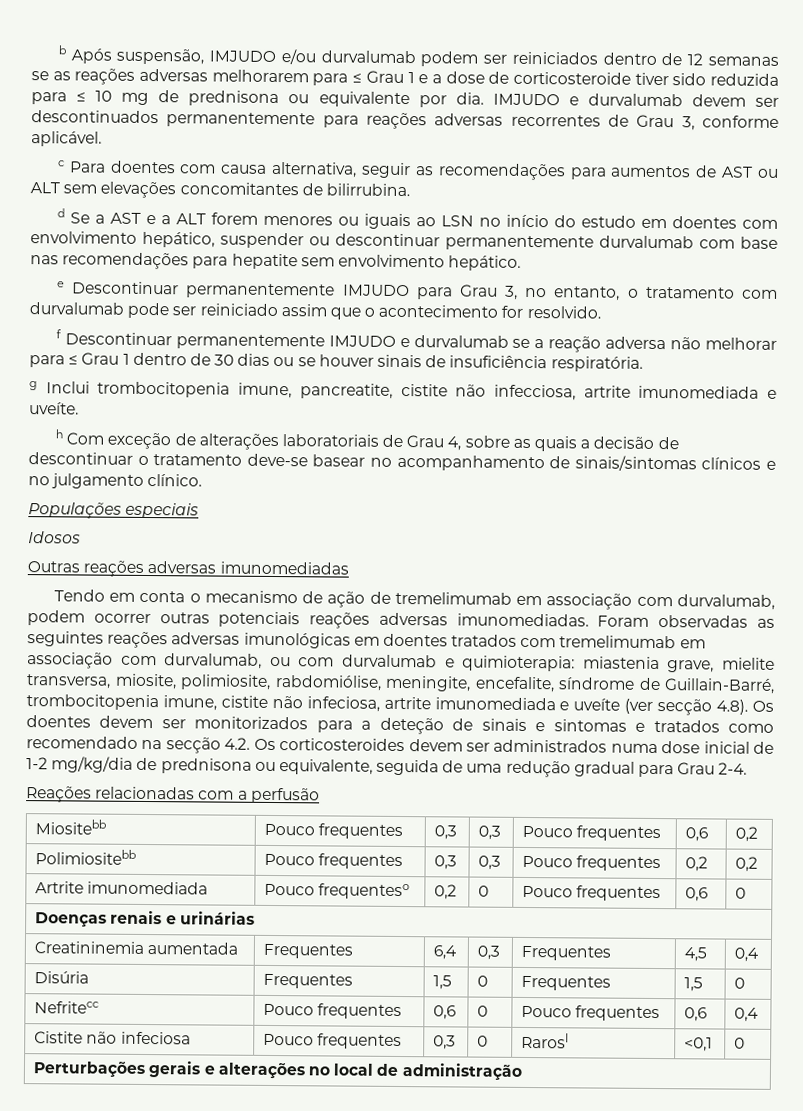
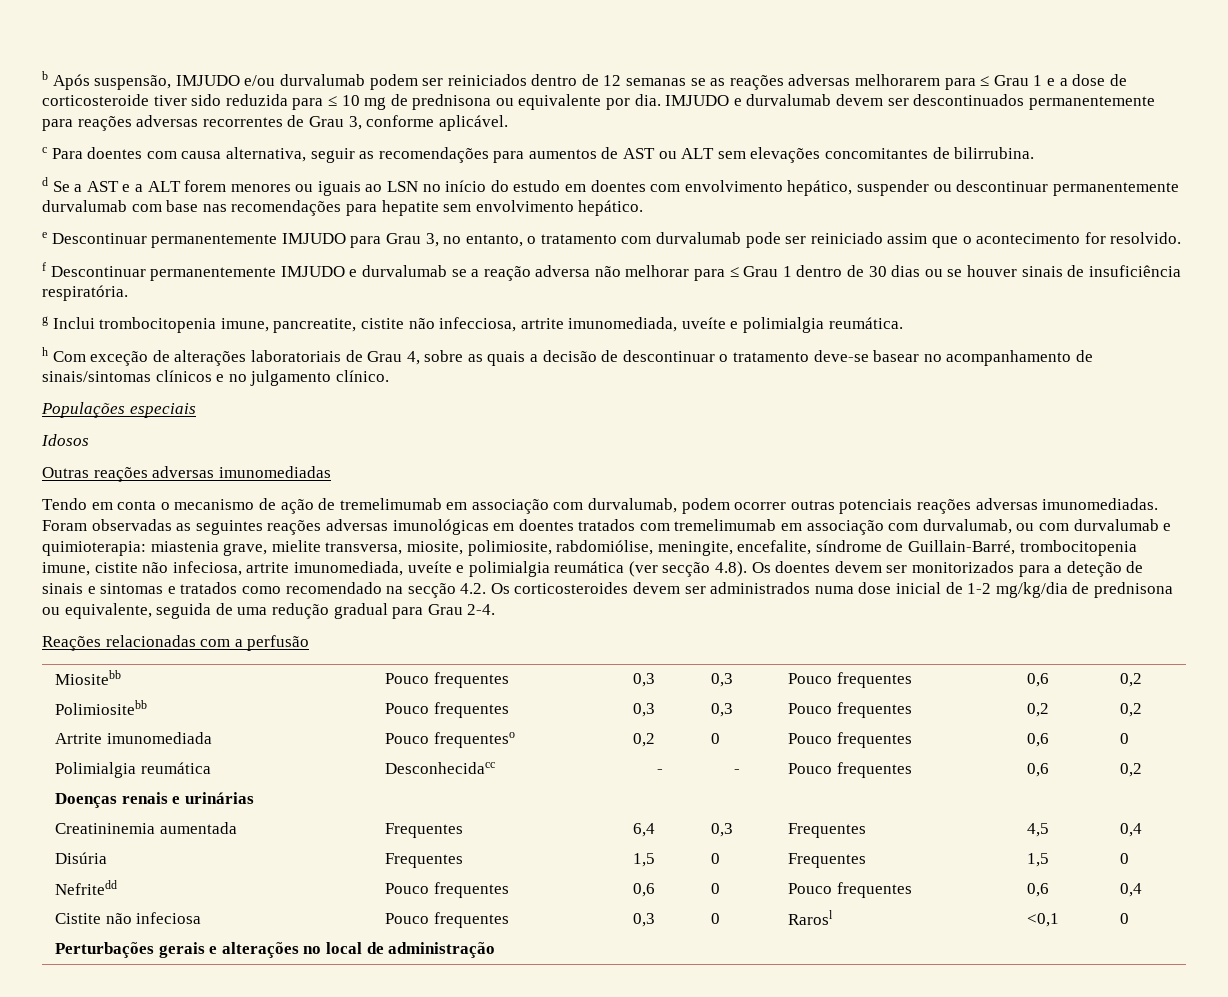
[638,385,778,399] [29,402,79,415] imunomediada e uveíte. -> [568,317,903,333] imunomediada, uveíte e polimialgia reumática.
[434,697,621,711] imunomediada e uveíte -> [293,561,625,577] imunomediada, uveíte e polimialgia reumática
(747, 893) none -> [55,762,211,778] [385,762,496,774] [656,769,663,774] [734,769,740,774] [788,762,912,778] [1027,763,1050,777] [1120,763,1143,777] // Polimialgia reumática | Desconhecidacc | - | - | Pouco frequentes | 0,6 | 0,2
[34,1001,100,1014] Nefritecc -> [55,880,118,895] Nefritedd

